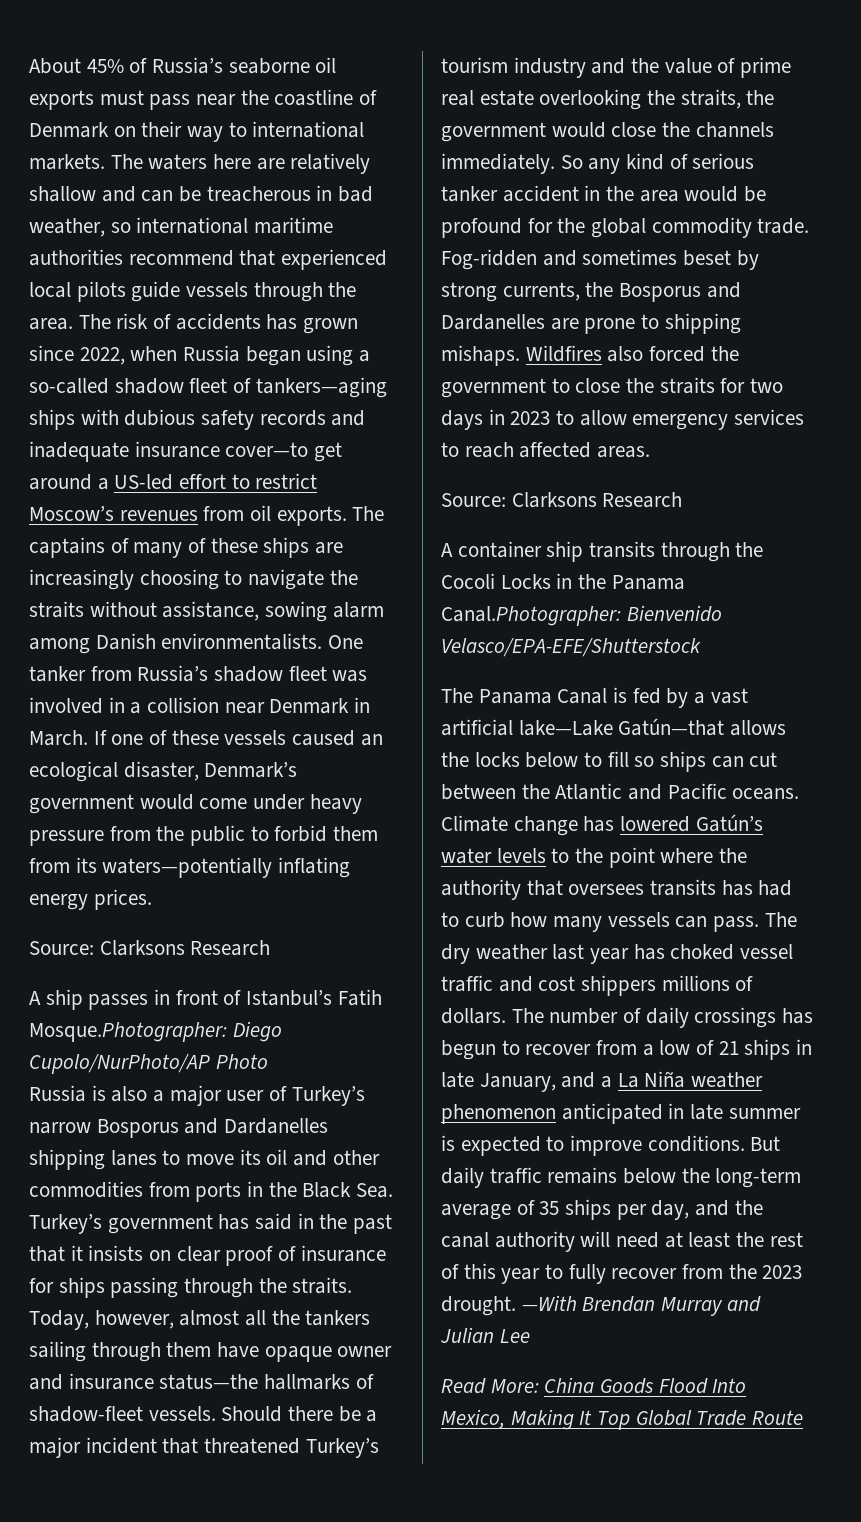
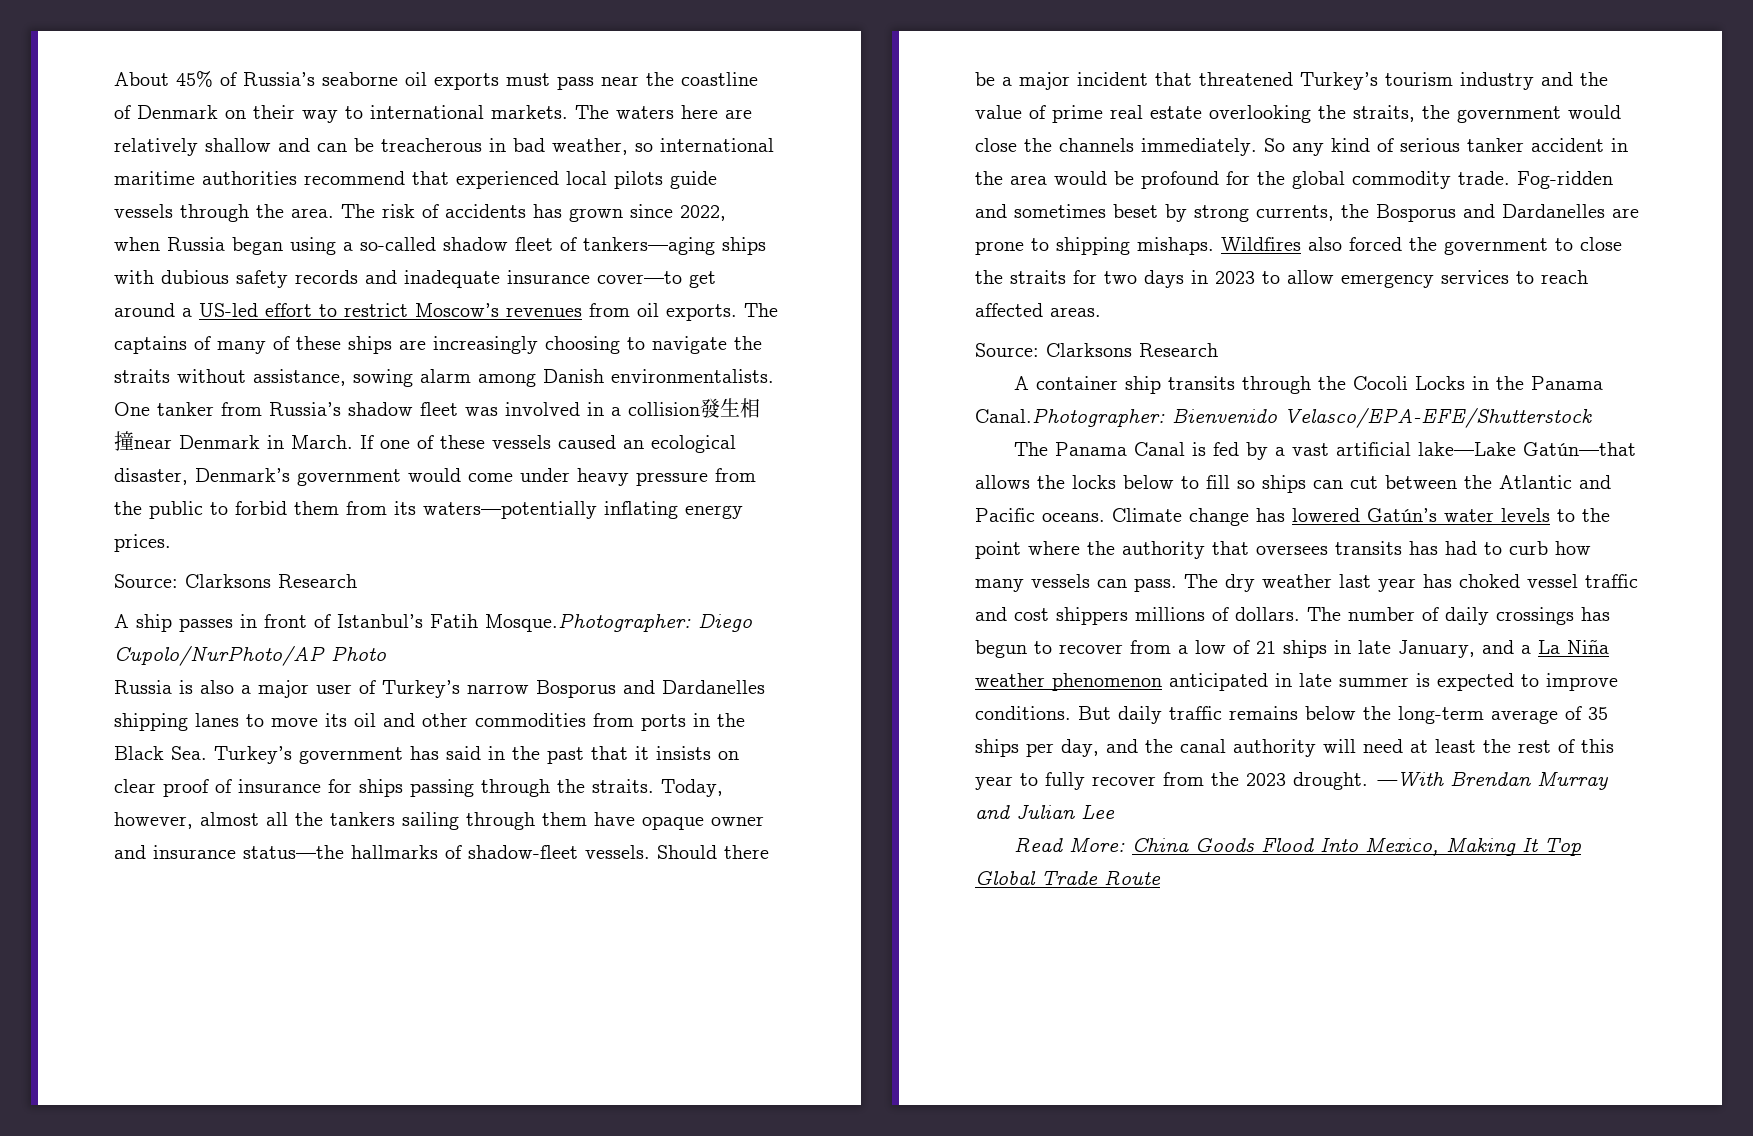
(220, 705) none -> [700,398,760,418] [114,431,134,451] 發生相撞

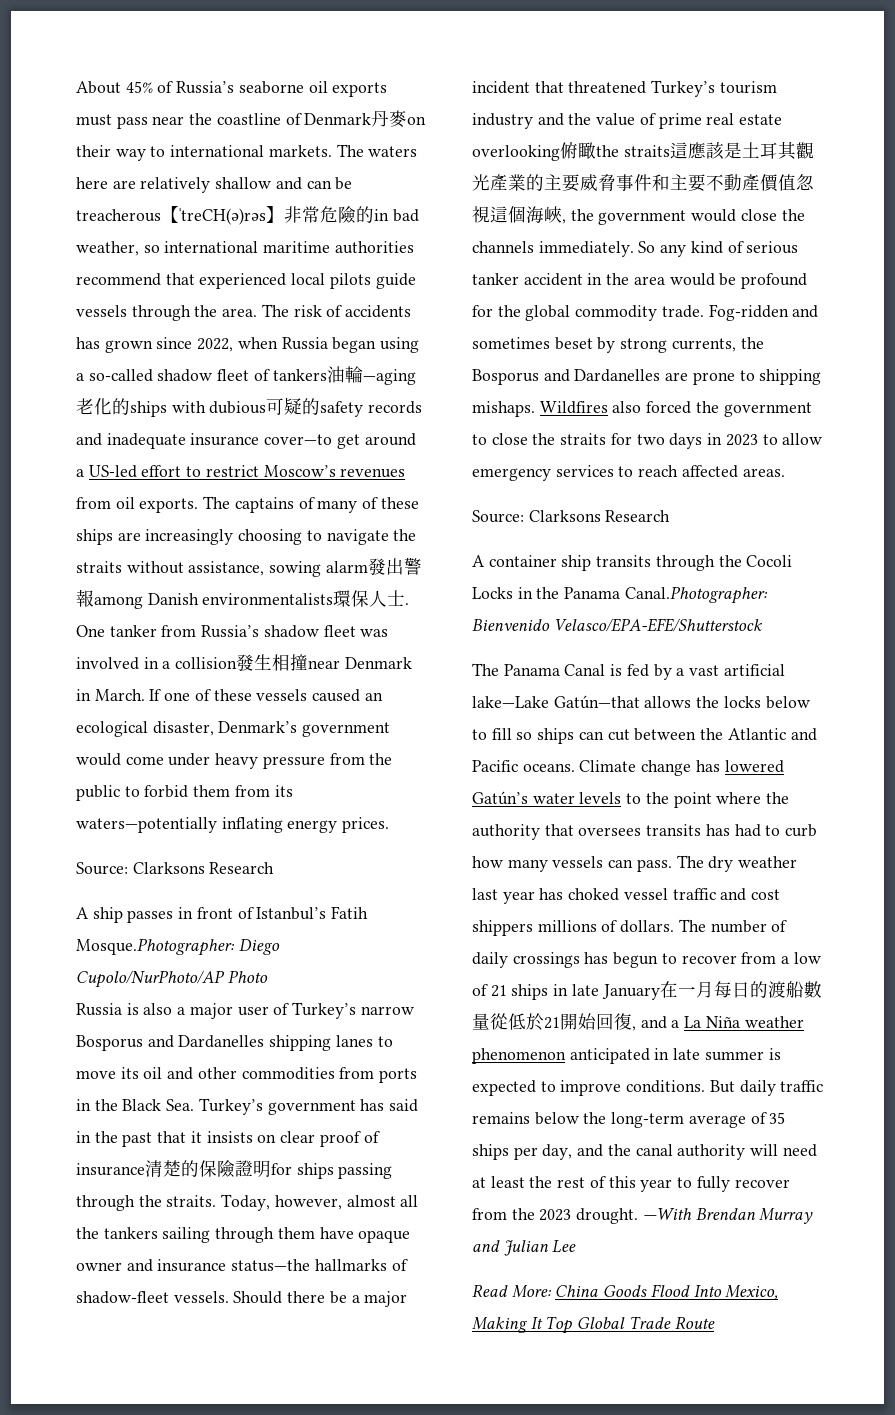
(218, 112) none -> [371,110,408,128] 丹麥
(482, 145) none -> [161,206,374,225] 【ˈtreCH(ə)rəs】非常危險的
[583,237,715,255] tankers—aging -> [272,366,416,385] [76,398,130,415] tankers油輪—aging老化的
(229, 277) none -> [266,397,321,415] 可疑的
[478,369,774,387] among Danish environmentalists. -> [367,557,422,575] [76,589,410,609] 發出警報among Danish environmentalists環保人士.
(321, 786) none -> [145,1160,271,1178] 清楚的保險證明
[1318,105,1415,122] the straits, -> [560,141,814,160] [472,174,814,192] [472,206,566,224] 俯瞰the straits這應該是土耳其觀光產業的主要威脅事件和主要不動產價值忽視這個海峽,
[1398,640,1475,658] January, -> [601,981,822,1000] [472,1013,636,1031] January在一月每日的渡船數量從低於21開始回復,

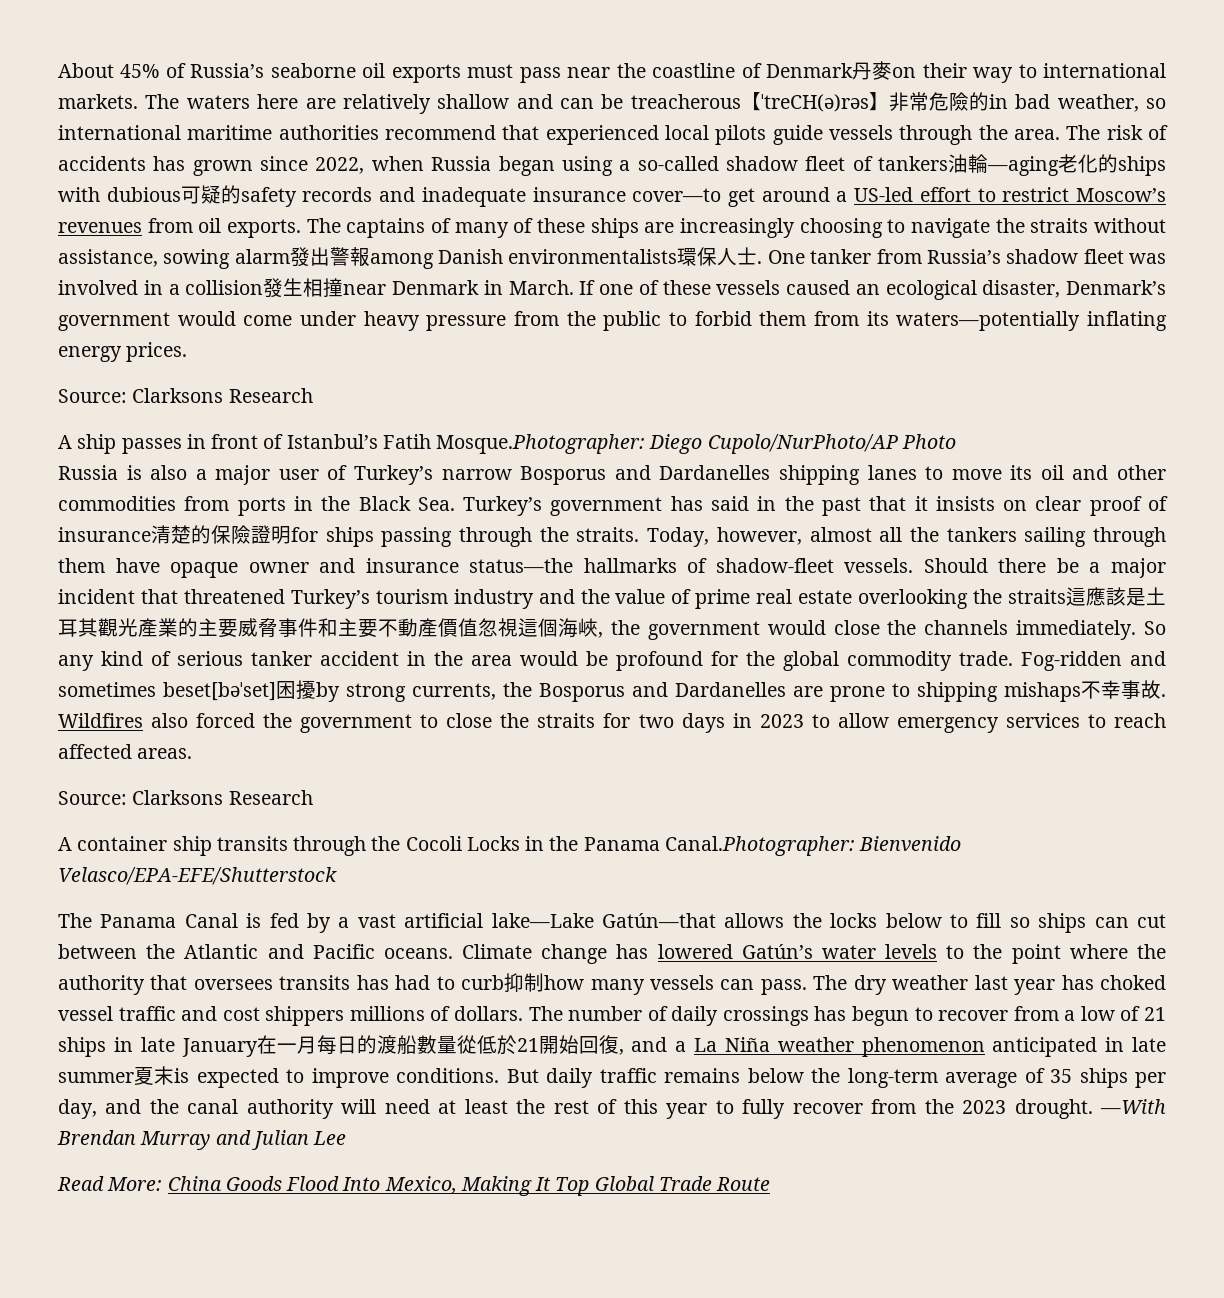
[560,142,596,159] 俯瞰 -> (969, 599) none
[554,337,593,350] beset -> [163,680,316,701] beset[bəˈset]困擾
[472,401,535,417] mishaps. -> [1004,680,1166,702] mishaps不幸事故.
(818, 830) none -> [504,973,545,993] 抑制
(764, 1056) none -> [134,1066,174,1085] 夏末

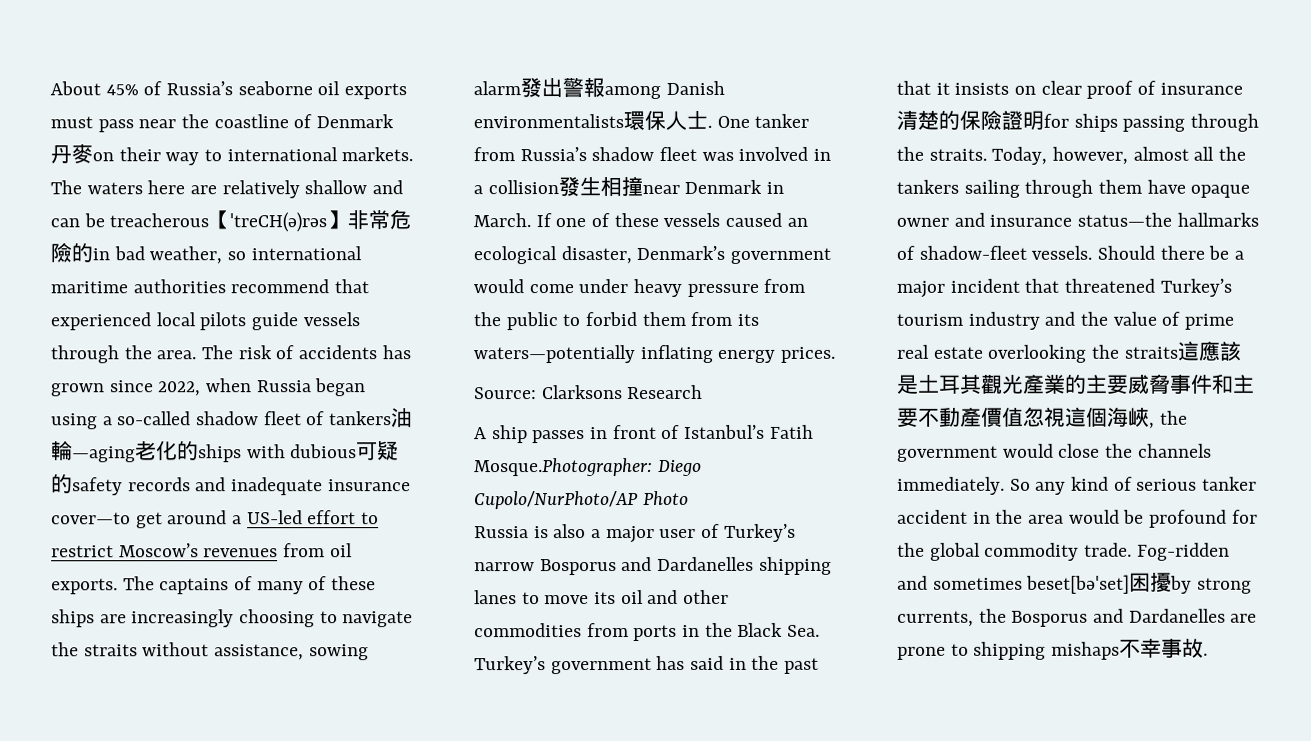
[58,713,1166,733] [58,744,193,759] [58,790,313,805] [58,836,962,856] [58,867,337,885] [58,913,1166,933] [58,944,1166,964] [58,973,1166,995] [58,1006,1166,1026] [58,1035,1166,1057] [58,1066,1166,1088] [58,1099,1166,1119] [57,1130,347,1150] [57,1176,771,1196] Wildfires also forced the government to close the straits for two days in 2023 to allow emergency services to reach affected areas. // Source: Clarksons Research // A container ship transits through the Cocoli Locks in the Panama Canal.Photographer: Bienvenido Velasco/EPA-EFE/Shutterstock // The Panama Canal is fed by a vast artificial lake—Lake Gatún—that allows the locks below to fill so ships can cut between the Atlantic and Pacific oceans. Climate change has lowered Gatún’s water levels to the point where the authority that oversees transits has had to curb抑制how many vessels can pass. The dry weather last year has choked vessel traffic and cost shippers millions of dollars. The number of daily crossings has begun to recover from a low of 21 ships in late January在一月每日的渡船數量從低於21開始回復, and a La Niña weather phenomenon anticipated in late summer夏末is expected to improve conditions. But daily traffic remains below the long-term average of 35 ships per day, and the canal authority will need at least the rest of this year to fully recover from the 2023 drought. —With Brendan Murray and Julian Lee // Read More: China Goods Flood Into Mexico, Making It Top Global Trade Route -> (1209, 654) none

